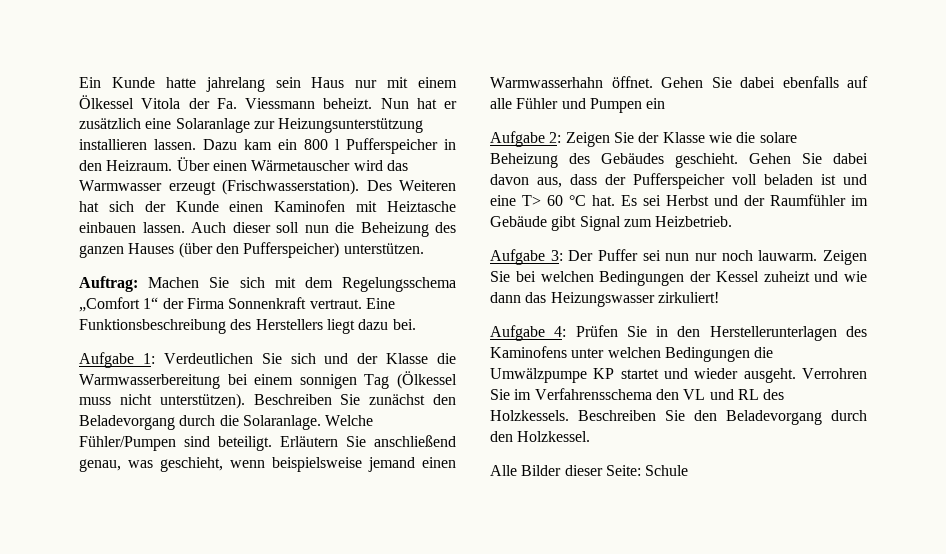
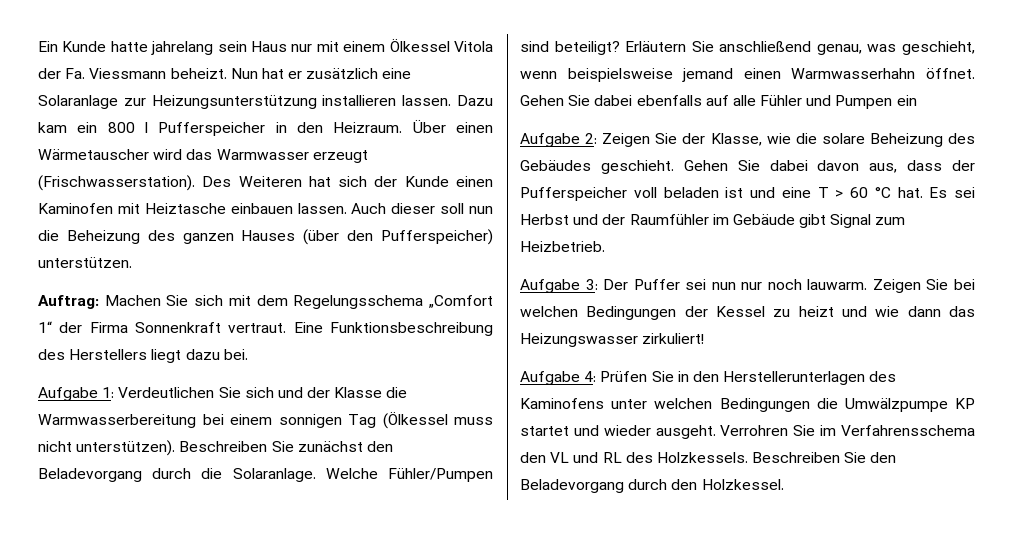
[218,436,272,451] beteiligt. -> [554,41,620,55] beteiligt?
[662,132,705,143] Klasse -> [710,133,762,146] Klasse,
[522,195,541,206] T> -> [817,187,844,198] T >
[763,271,810,282] zuheizt -> [773,306,834,317] zu heizt
[490,465,689,476] // Alle Bilder dieser Seite: Schule -> (784, 484) none

